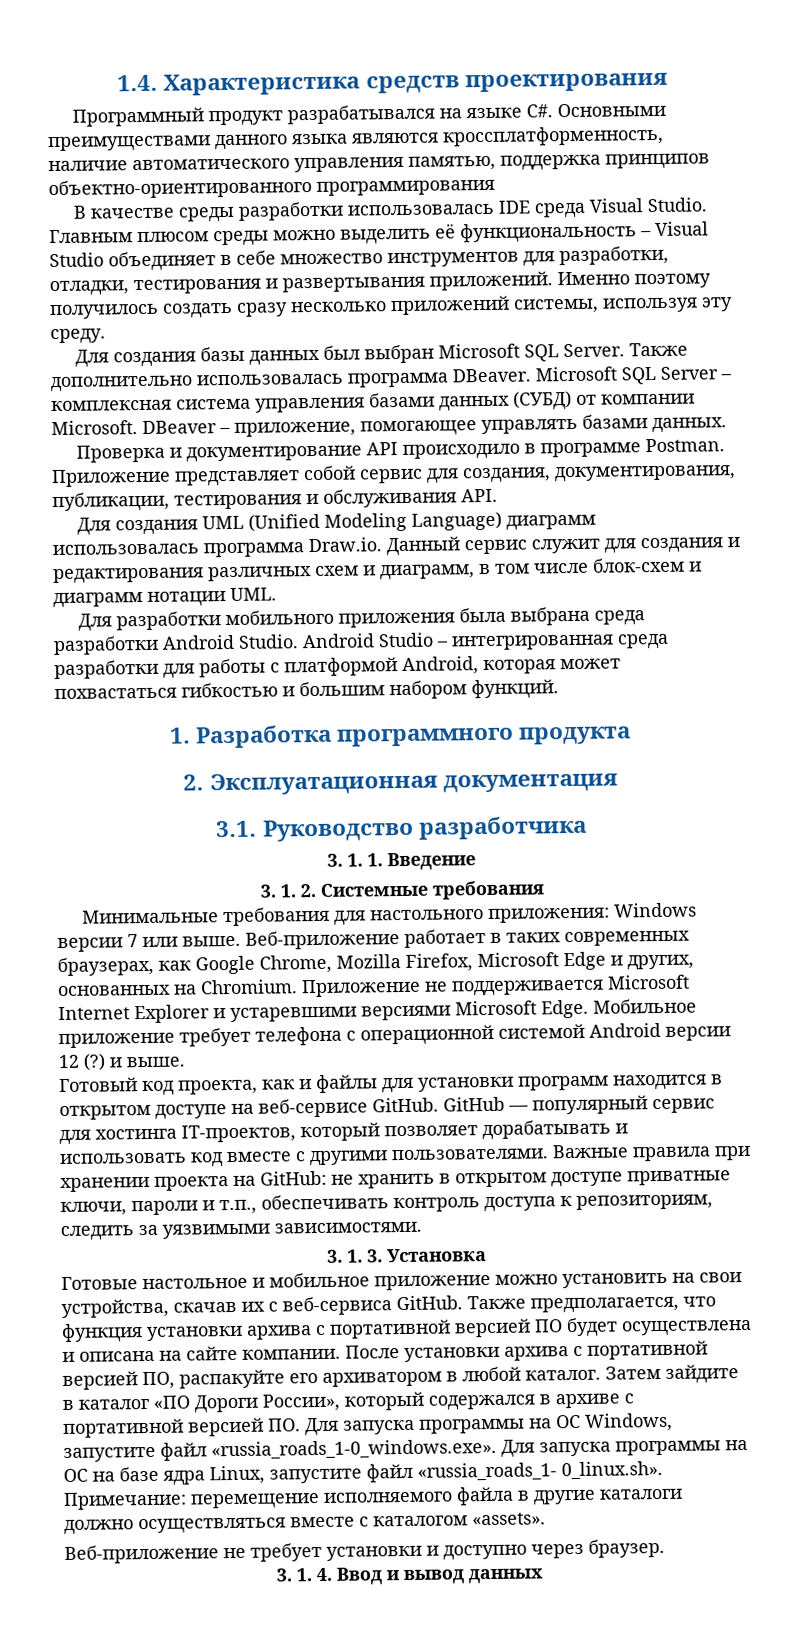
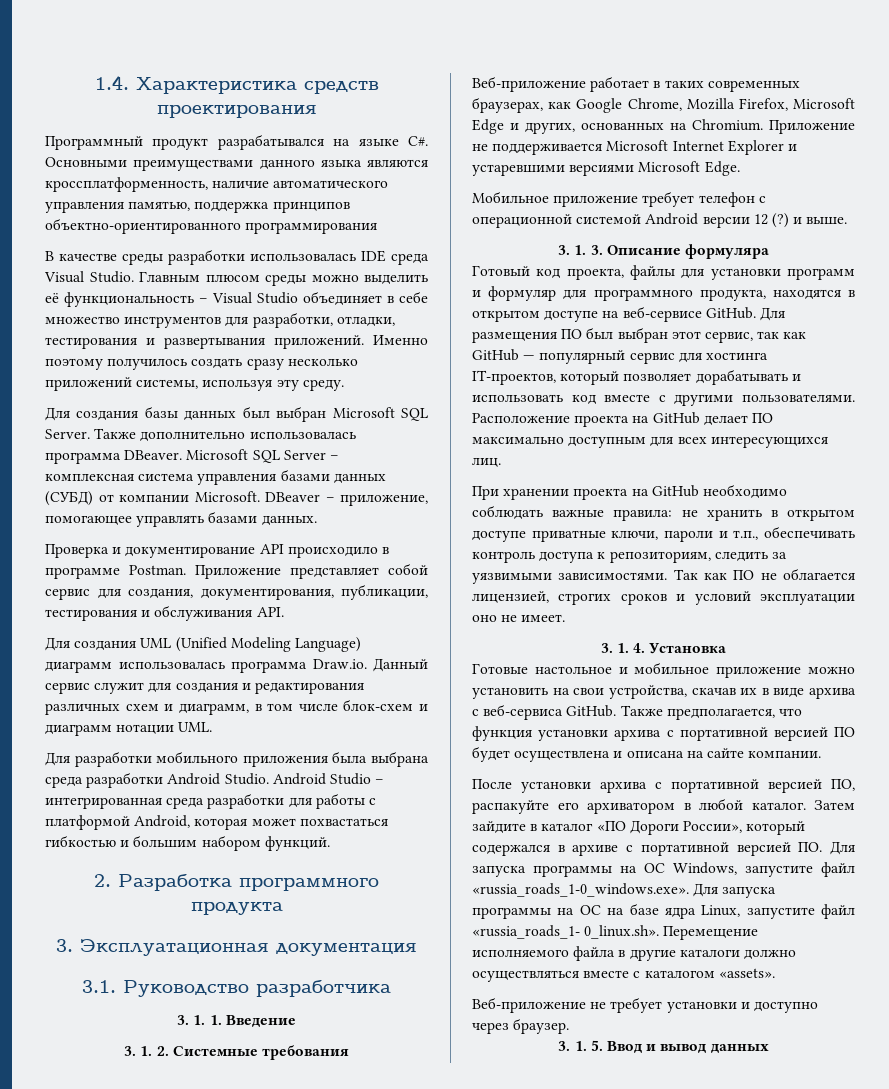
[168,727,191,744] 1. -> [94,874,111,887] 2.
[183,774,205,791] 2. -> [56,939,73,952] 3.
[81,902,697,927] [57,934,241,953] Минимальные требования для настольного приложения: Windows версии 7 или выше. -> (349, 1052) none
(589, 1009) none -> (740, 168) //
[255,1026,342,1046] телефона -> [698,192,755,207] телефон
(185, 1062) none -> [558,244,769,259] // 3. 1. 3. Описание формуляра
[262,1079,312,1090] как и -> (624, 274) none
[613,1074,707,1091] находится -> [472,286,841,301] и формуляр для программного продукта, находятся
(439, 1105) none -> [759,307,785,321] [472,327,807,343] Для размещения ПО был выбран этот сервис, так как
[552,1144,751,1162] [60,1170,327,1193] Важные правила при хранении проекта на GitHub: -> [472,412,773,427] [472,436,828,448] [472,458,501,468] [472,484,787,500] [472,505,673,521] Расположение проекта на GitHub делает ПО максимально доступным для всех интересующихся лиц. // При хранении проекта на GitHub необходимо соблюдать важные правила:
[326,1249,383,1263] // 3. 1. 3. -> [673,568,855,580] [472,591,855,605] [472,614,566,622] [600,643,646,653] Так как ПО не облагается лицензией, строгих сроков и условий эксплуатации оно не имеет. // 3. 1. 4.
(265, 1306) none -> [761,687,856,699] в виде архива
(341, 1354) none -> (822, 754) //
[63,1491,320,1510] Примечание: перемещение -> [663,926,759,940] Перемещение
[316,1567,332,1582] 4. -> [590,1040,603,1051] 5.

